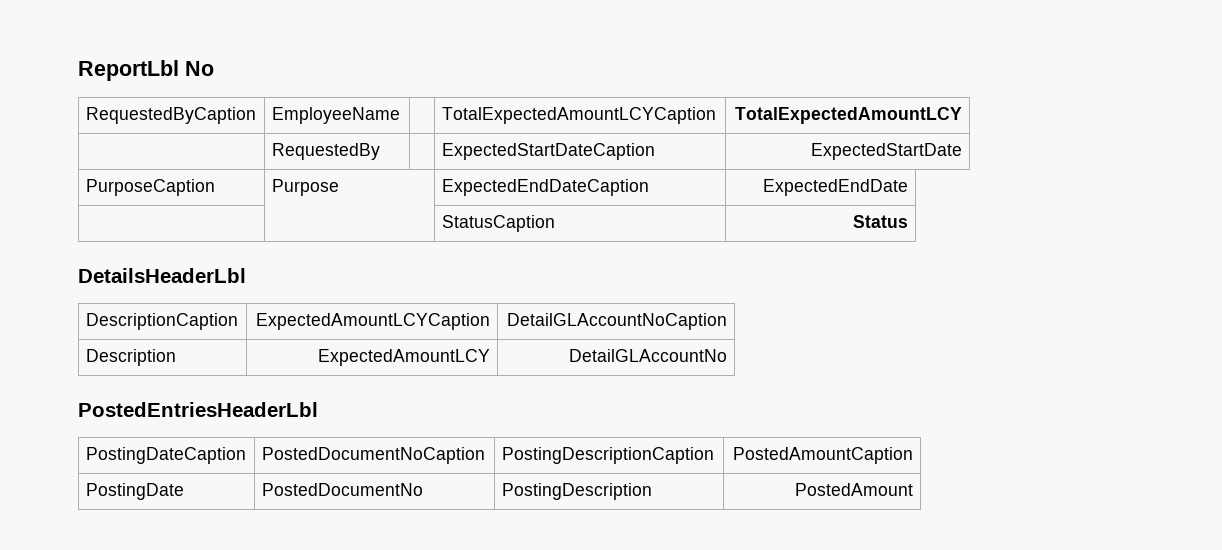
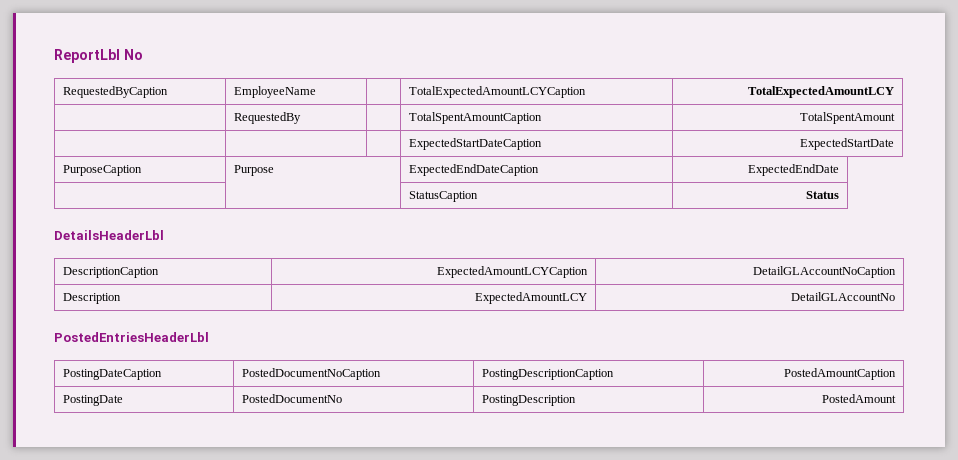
(380, 151) none -> [408,112,542,124] [800,112,896,124] | TotalSpentAmountCaption | TotalSpentAmount // | |

